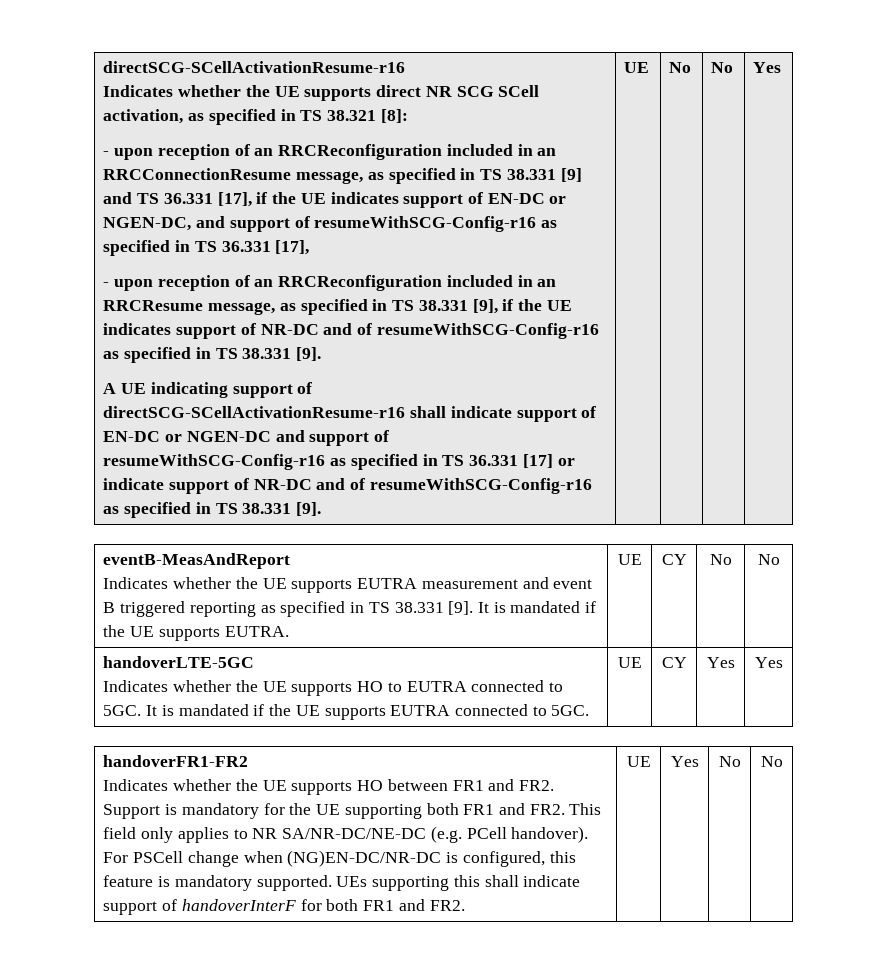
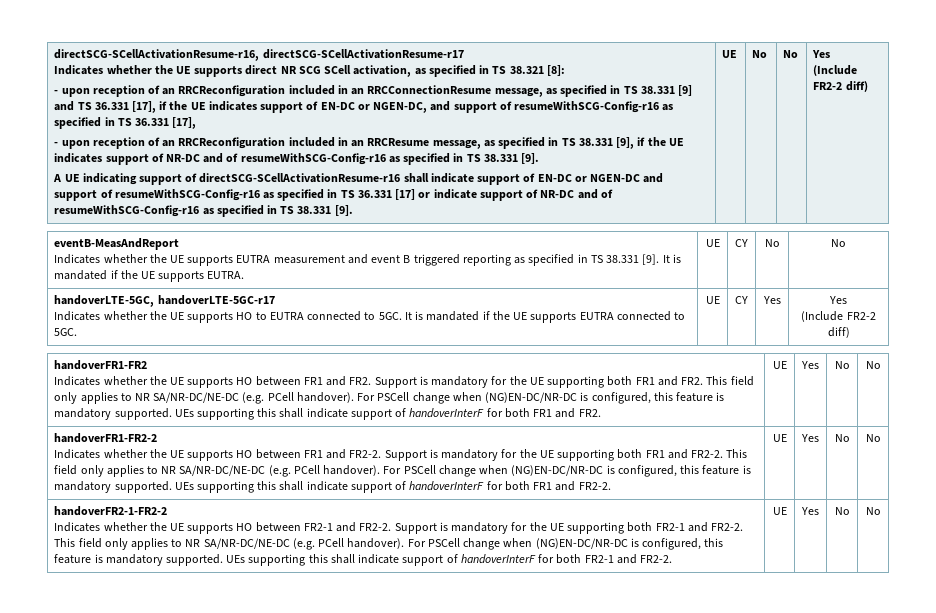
[103,61,406,73] directSCG-SCellActivationResume-r16 -> [54,49,464,61] directSCG-SCellActivationResume-r16, directSCG-SCellActivationResume-r17
(782, 67) none -> [813,65,858,76] [813,81,868,92] // (Include FR2-2 diff)
[103,656,255,668] handoverLTE-5GC -> [54,295,275,307] handoverLTE-5GC, handoverLTE-5GC-r17
(783, 662) none -> [801,311,876,322] [827,327,850,338] // (Include FR2-2 diff)
(783, 761) none -> [54,433,158,443] [54,449,748,461] [54,465,751,477] [54,481,611,493] [772,434,787,442] [801,434,819,442] [834,434,850,442] [865,434,881,442] [54,506,168,516] [54,522,744,534] [54,538,724,550] [54,554,673,566] [772,507,787,515] [801,507,819,515] [834,507,850,515] [865,507,881,515] // handoverFR1-FR2-2 // Indicates whether the UE supports HO between FR1 and FR2-2. Support is mandatory for the UE supporting both FR1 and FR2-2. This field only applies to NR SA/NR-DC/NE-DC (e.g. PCell handover). For PSCell change when (NG)EN-DC/NR-DC is configured, this feature is mandatory supported. UEs supporting this shall indicate support of handoverInterF for both FR1 and FR2-2. | UE | Yes | No | No // handoverFR2-1-FR2-2 // Indicates whether the UE supports HO between FR2-1 and FR2-2. Support is mandatory for the UE supporting both FR2-1 and FR2-2. This field only applies to NR SA/NR-DC/NE-DC (e.g. PCell handover). For PSCell change when (NG)EN-DC/NR-DC is configured, this feature is mandatory supported. UEs supporting this shall indicate support of handoverInterF for both FR2-1 and FR2-2. | UE | Yes | No | No

